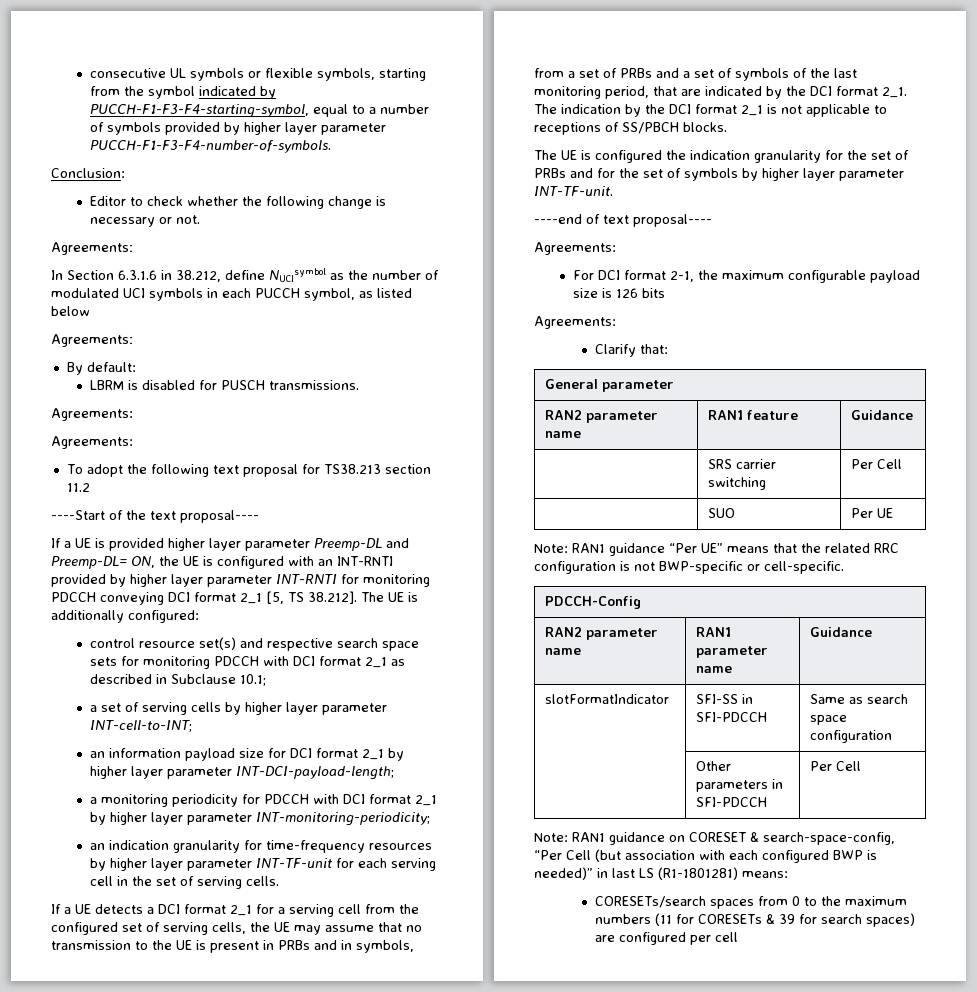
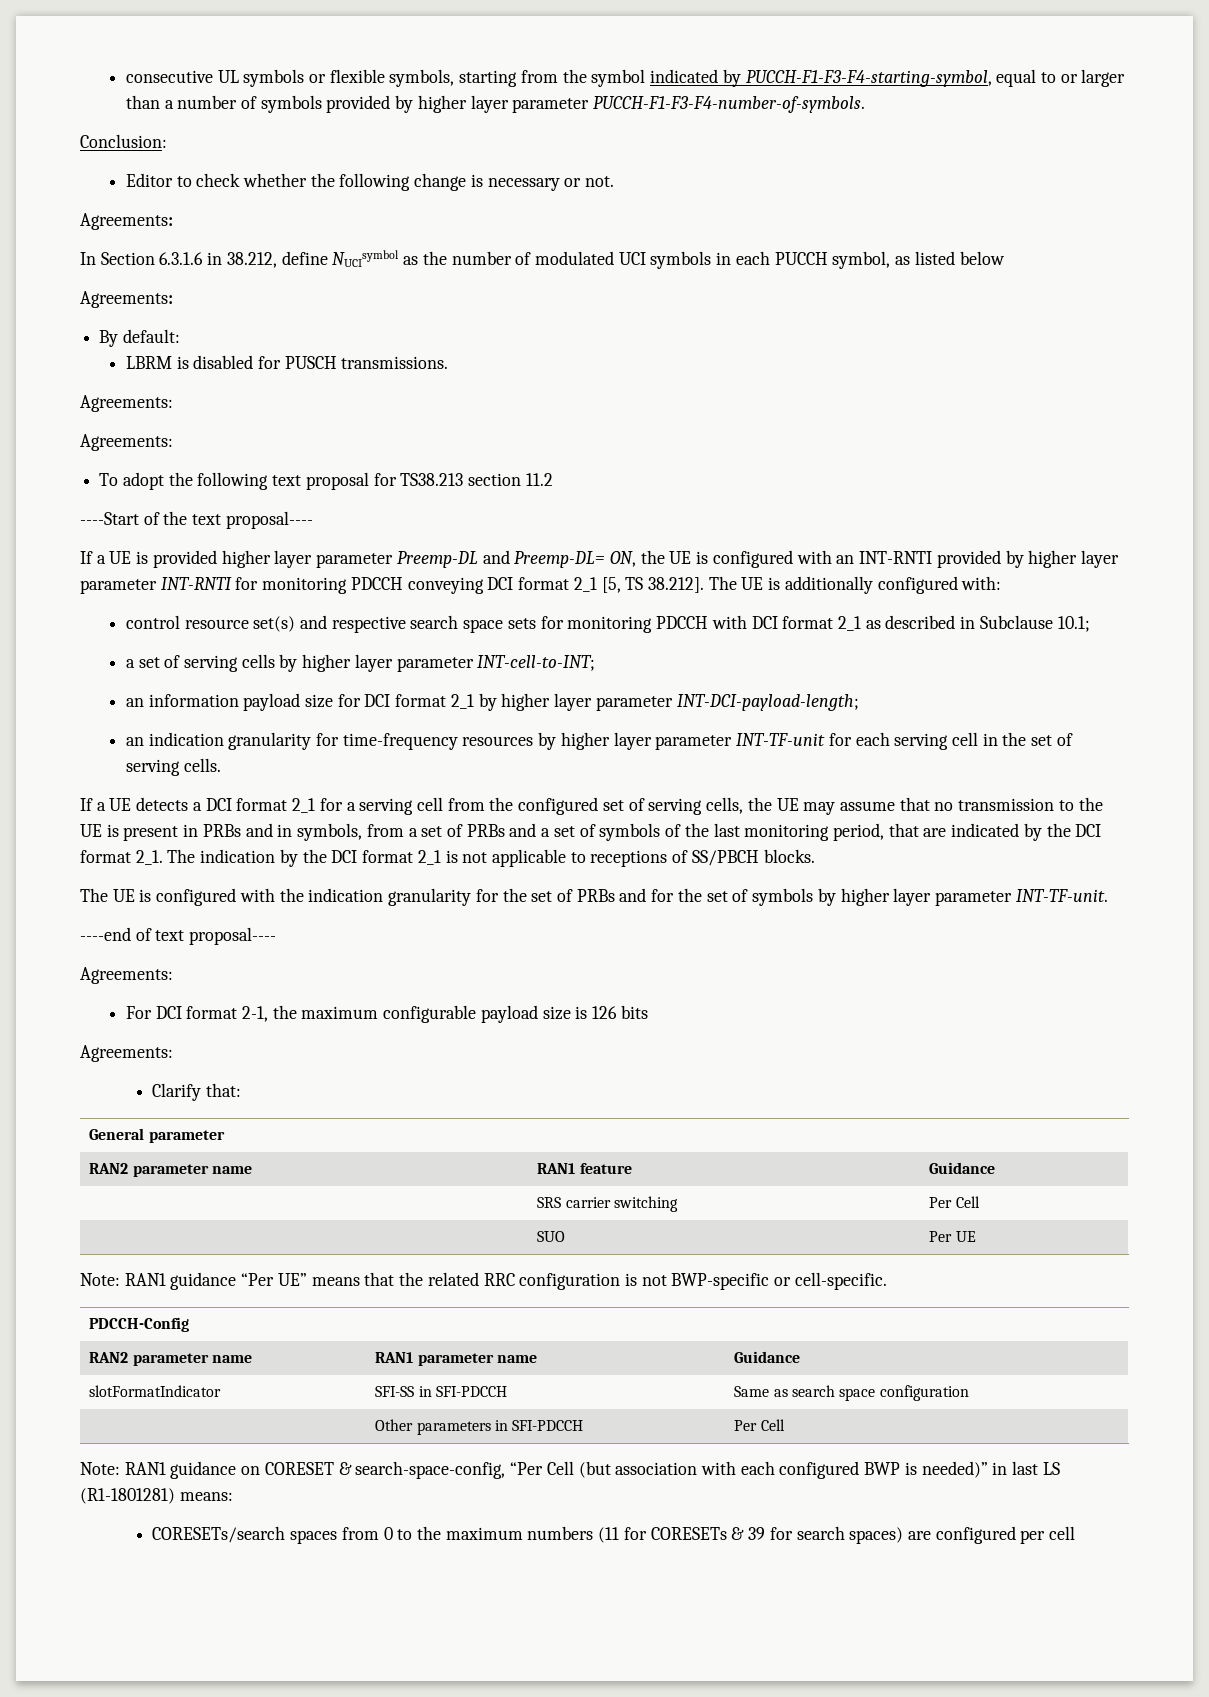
(365, 109) none -> [1060,69,1126,87] [125,95,160,109] or larger than
[128,610,199,623] configured: -> [877,576,1002,594] configured with:
[89,794,437,807] [89,812,430,826] // a monitoring periodicity for PDCCH with DCI format 2_1 by higher layer parameter INT-monitoring-periodicity; -> (859, 702) none
(662, 156) none -> [239,888,275,902] with

